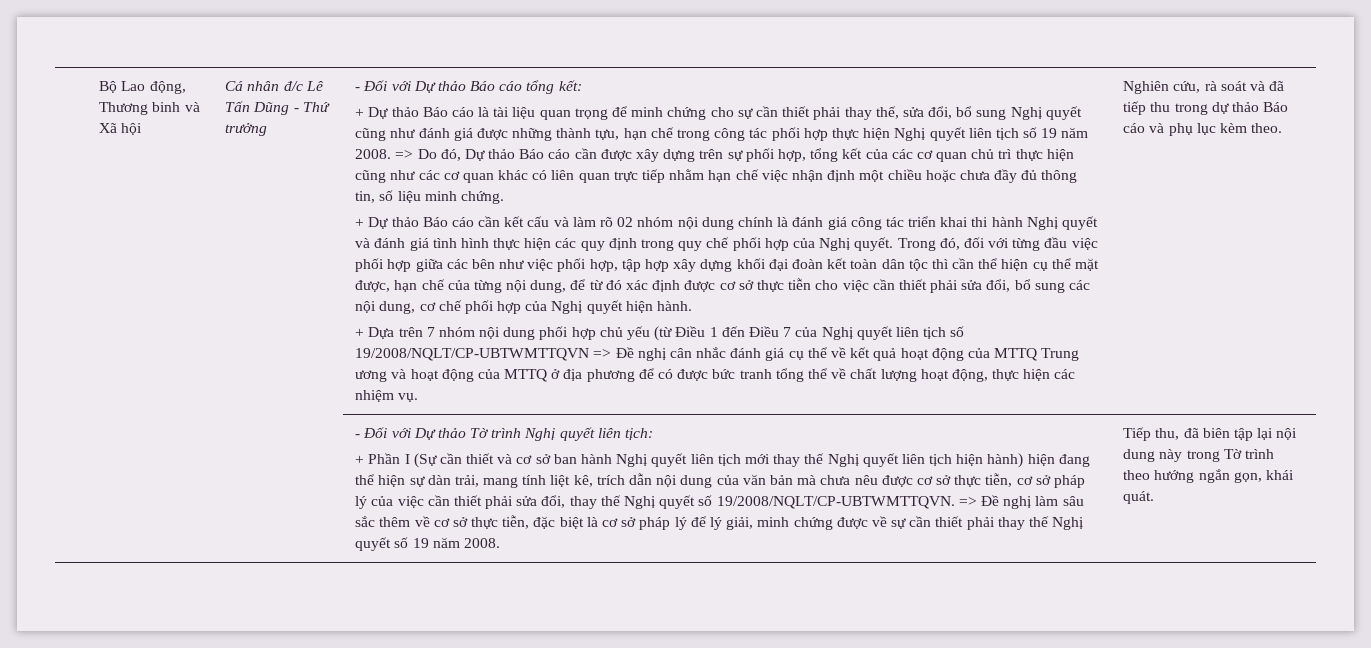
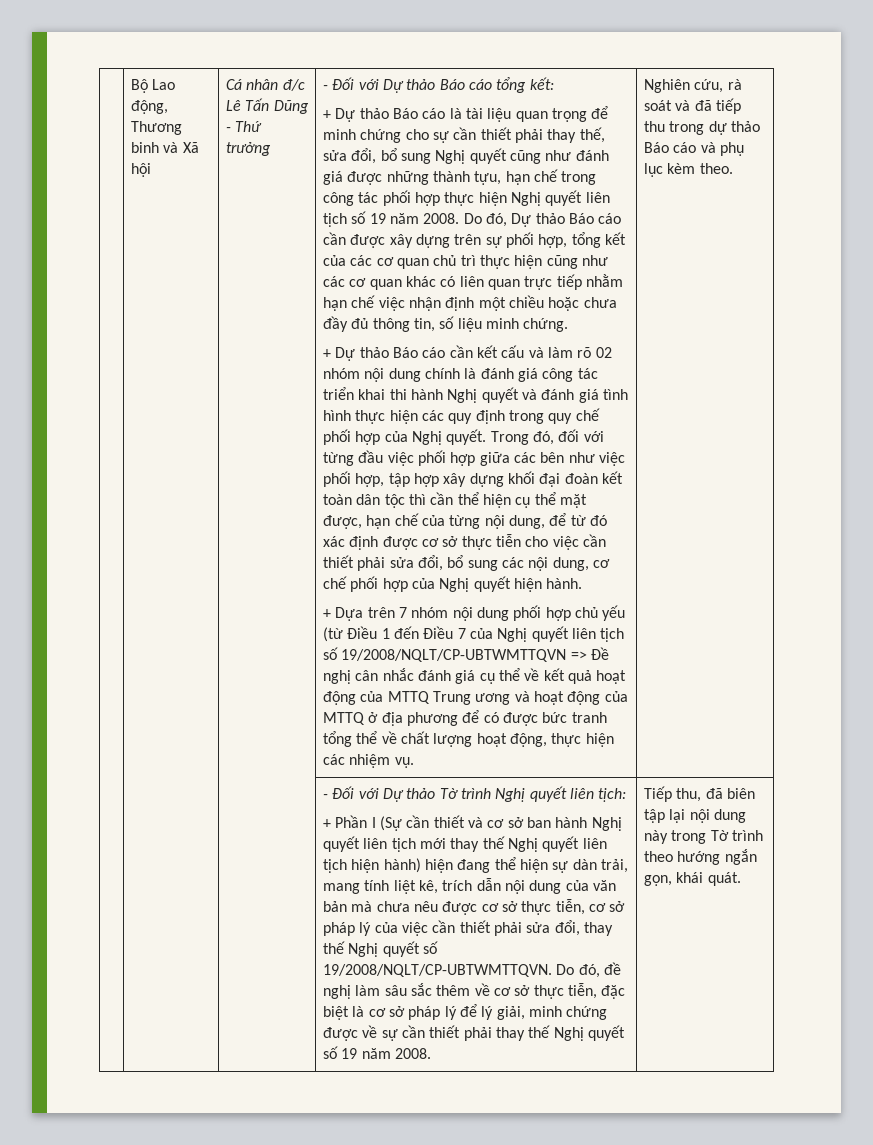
[395,150,414,159] => -> (460, 218) none
[958,495,999,506] => Đề -> [556,962,622,978] Do đó, đề

